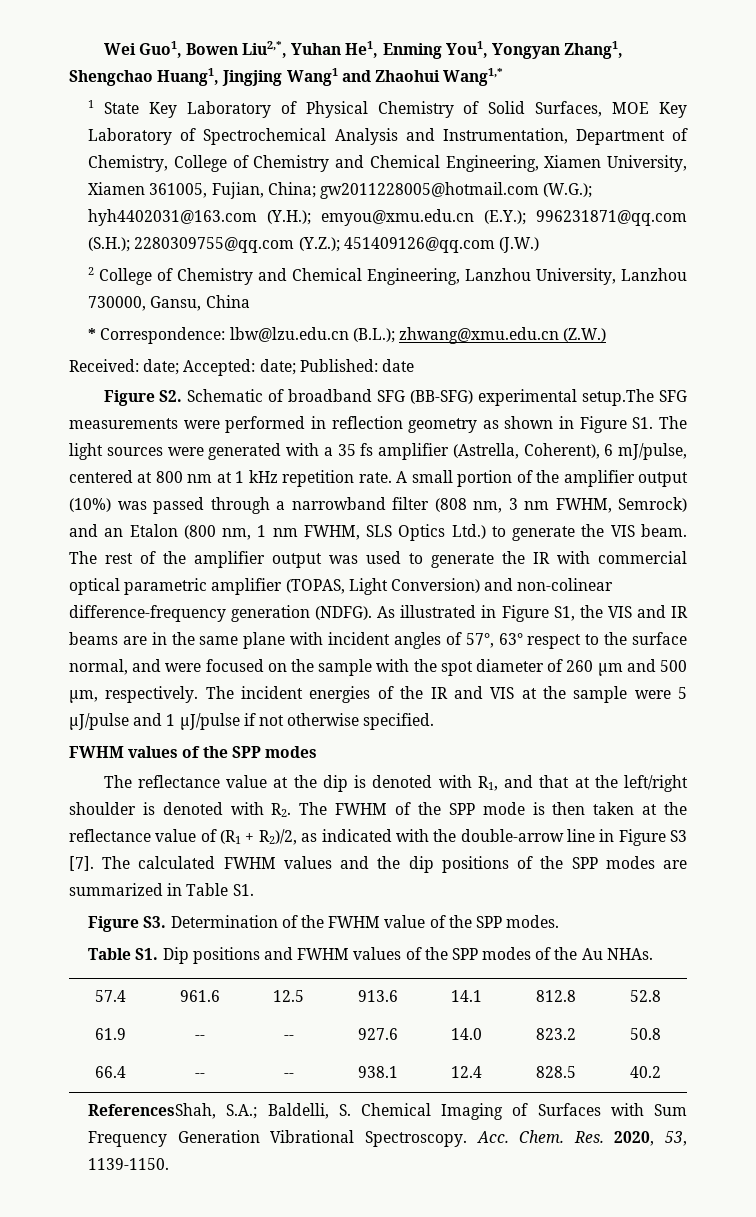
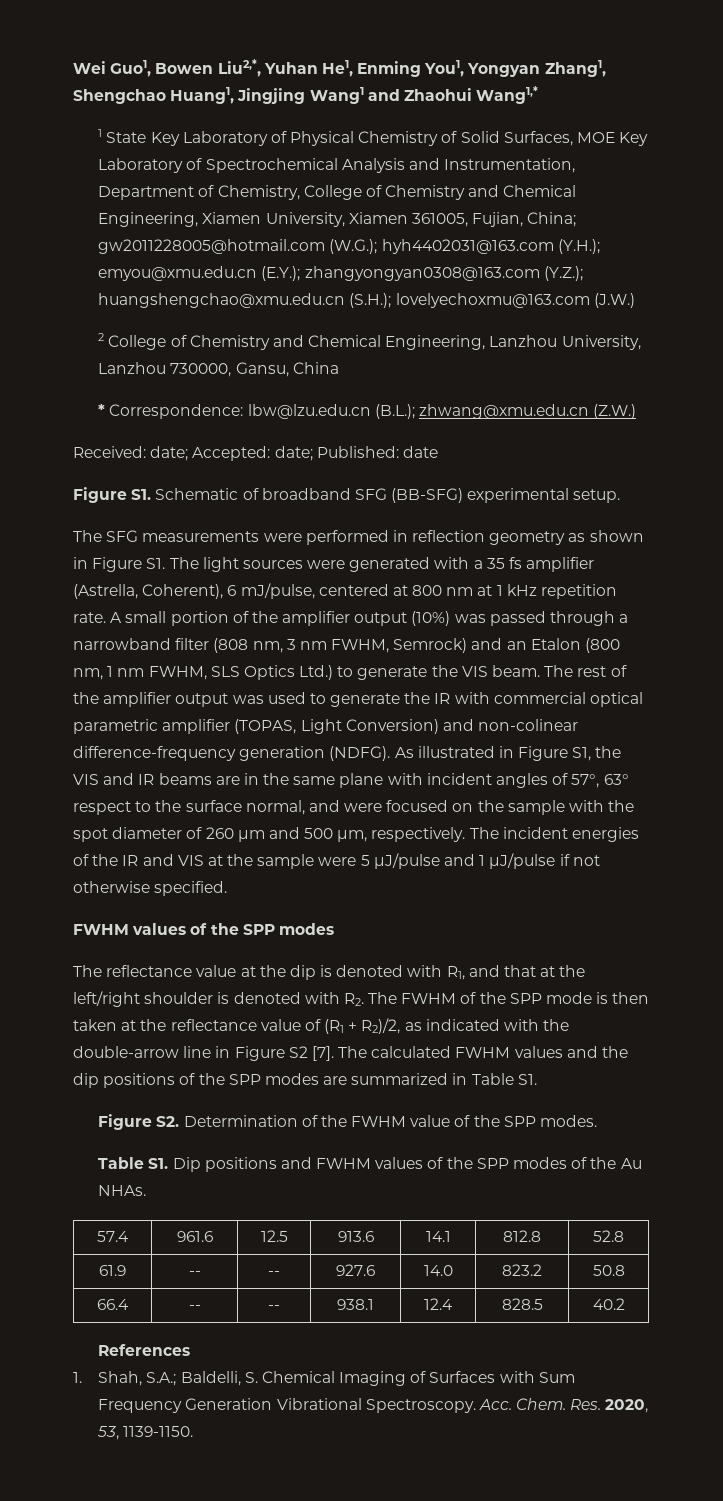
[536,210,687,226] [88,237,495,253] 996231871@qq.com (S.H.); 2280309755@qq.com (Y.Z.); 451409126@qq.com -> [304,266,583,281] [98,293,590,308] zhangyongyan0308@163.com (Y.Z.); huangshengchao@xmu.edu.cn (S.H.); lovelyechoxmu@163.com
[159,390,183,402] S2. -> [131,489,152,500] S1.
[582,389,655,406] setup.The -> [573,489,621,503] [73,530,102,542] setup. // The
[670,830,687,842] S3 -> [288,1046,308,1058] S2
[143,916,167,928] S3. -> [156,1116,180,1127] S2.
[88,1103,217,1119] ReferencesShah, -> [98,1344,191,1356] [73,1371,143,1386] References // 1. Shah,

